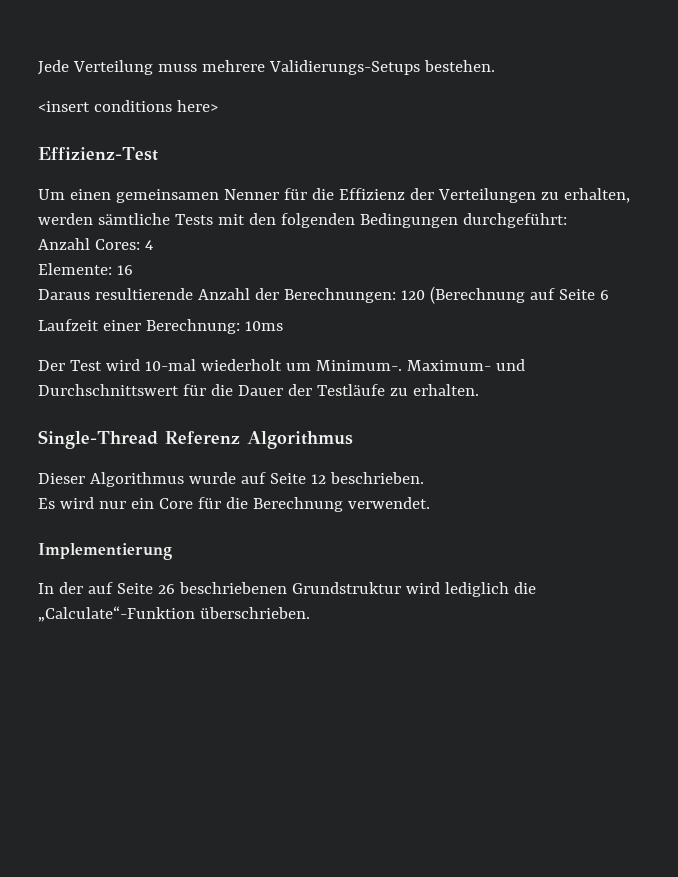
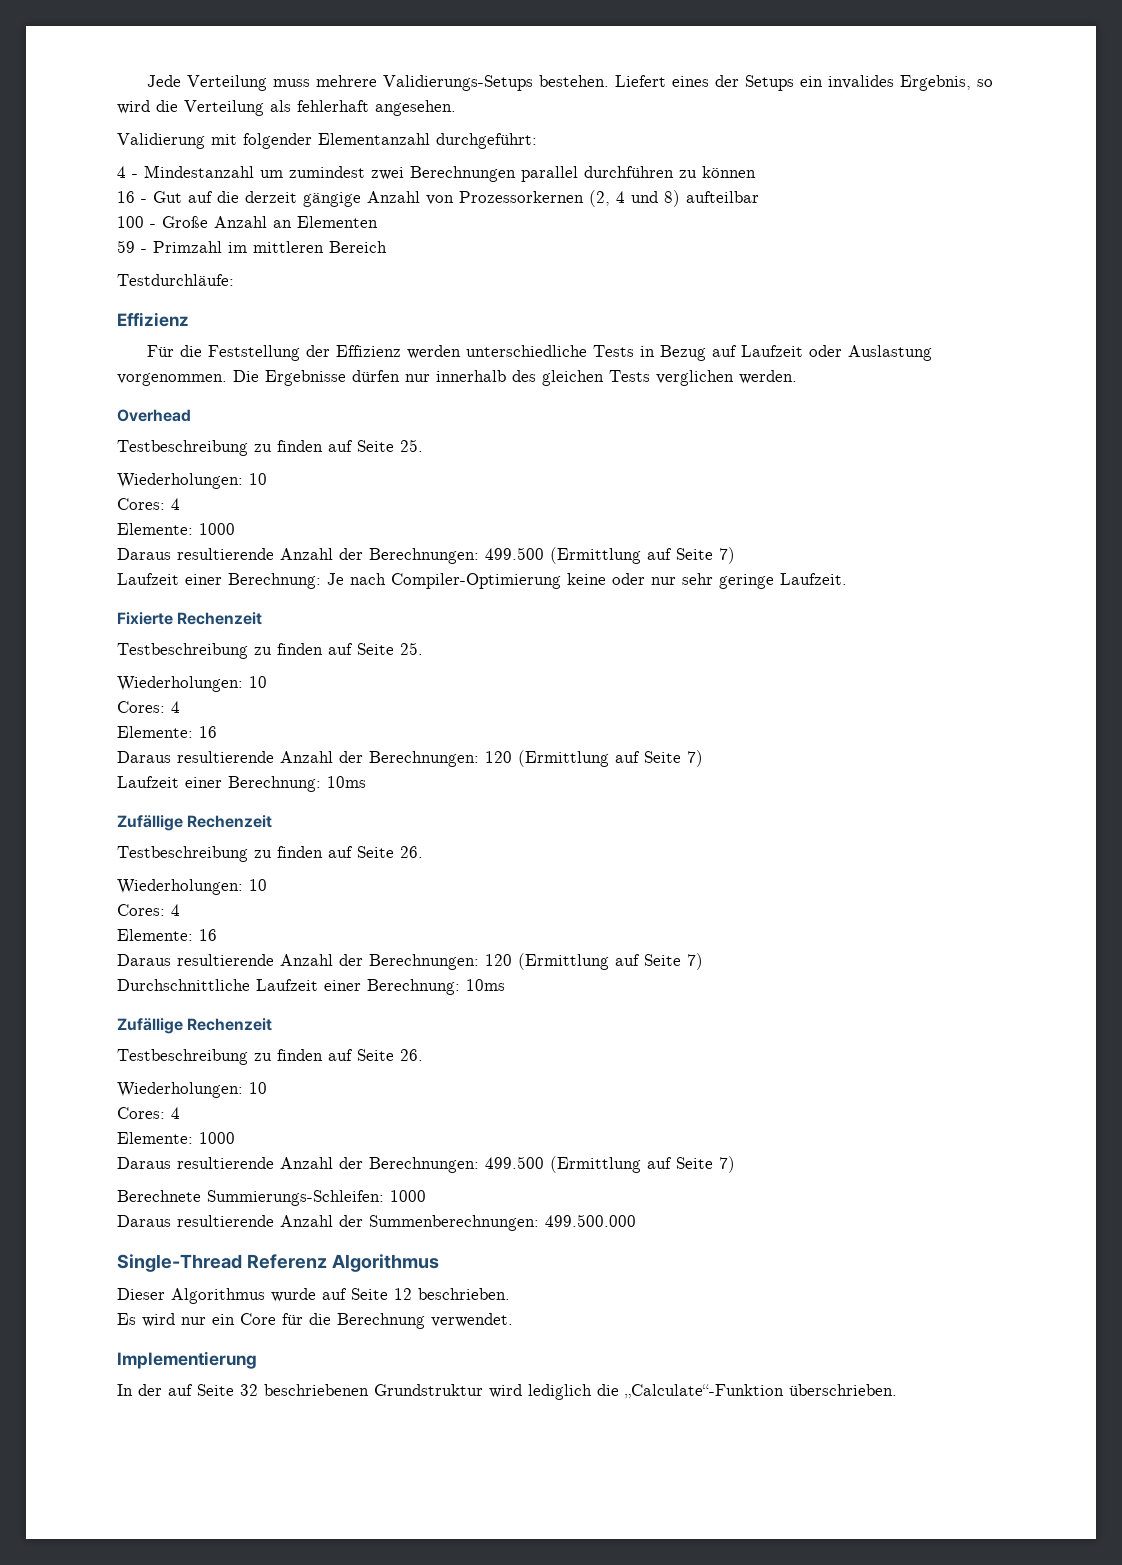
[38,100,218,112] [38,147,158,161] [38,188,630,203] [38,213,567,228] [38,238,90,250] // <insert conditions here> // Effizienz-Test // Um einen gemeinsamen Nenner für die Effizienz der Verteilungen zu erhalten, werden sämtliche Tests mit den folgenden Bedingungen durchgeführt: // Anzahl -> [615,75,994,91] [117,100,456,116] [117,133,537,149] [117,165,756,182] [117,190,759,207] [117,216,378,228] [117,240,387,253] [117,274,234,286] [117,312,189,327] [147,345,933,361] [117,370,797,386] [117,409,191,422] [117,439,423,456] [117,473,267,489] [117,498,180,510] [117,523,235,535] [117,547,735,564] [117,573,847,589] [117,612,263,625] [117,642,423,659] [117,676,267,692] Liefert eines der Setups ein invalides Ergebnis, so wird die Verteilung als fehlerhaft angesehen. // Validierung mit folgender Elementanzahl durchgeführt: // 4 - Mindestanzahl um zumindest zwei Berechnungen parallel durchführen zu können // 16 - Gut auf die derzeit gängige Anzahl von Prozessorkernen (2, 4 und 8) aufteilbar // 100 - Große Anzahl an Elementen // 59 - Primzahl im mittleren Bereich // Testdurchläufe: // Effizienz // Für die Feststellung der Effizienz werden unterschiedliche Tests in Bezug auf Laufzeit oder Auslastung vorgenommen. Die Ergebnisse dürfen nur innerhalb des gleichen Tests verglichen werden. // Overhead // Testbeschreibung zu finden auf Seite 25. // Wiederholungen: 10 // Cores: 4 // Elemente: 1000 // Daraus resultierende Anzahl der Berechnungen: 499.500 (Ermittlung auf Seite 7) // Laufzeit einer Berechnung: Je nach Compiler-Optimierung keine oder nur sehr geringe Laufzeit. // Fixierte Rechenzeit // Testbeschreibung zu finden auf Seite 25. // Wiederholungen: 10 //
[429,286,609,304] [38,319,283,334] [38,359,525,371] [38,384,479,396] (Berechnung auf Seite 6 // Laufzeit einer Berechnung: 10ms // Der Test wird 10-mal wiederholt um Minimum-. Maximum- und Durchschnittswert für die Dauer der Testläufe zu erhalten. -> [518,750,703,767] [117,776,366,792] [117,815,273,831] [117,846,423,862] [117,879,267,895] [117,904,180,916] [117,929,217,941] [117,953,703,970] [117,979,505,995] [117,1018,273,1034] [117,1049,423,1065] [117,1082,267,1098] [117,1107,180,1119] [117,1132,235,1144] [117,1156,735,1173] [117,1190,426,1206] [117,1214,636,1231] (Ermittlung auf Seite 7) // Laufzeit einer Berechnung: 10ms // Zufällige Rechenzeit // Testbeschreibung zu finden auf Seite 26. // Wiederholungen: 10 // Cores: 4 // Elemente: 16 // Daraus resultierende Anzahl der Berechnungen: 120 (Ermittlung auf Seite 7) // Durchschnittliche Laufzeit einer Berechnung: 10ms // Zufällige Rechenzeit // Testbeschreibung zu finden auf Seite 26. // Wiederholungen: 10 // Cores: 4 // Elemente: 1000 // Daraus resultierende Anzahl der Berechnungen: 499.500 (Ermittlung auf Seite 7) // Berechnete Summierungs-Schleifen: 1000 // Daraus resultierende Anzahl der Summenberechnungen: 499.500.000
[157,584,175,594] 26 -> [240,1384,258,1396] 32

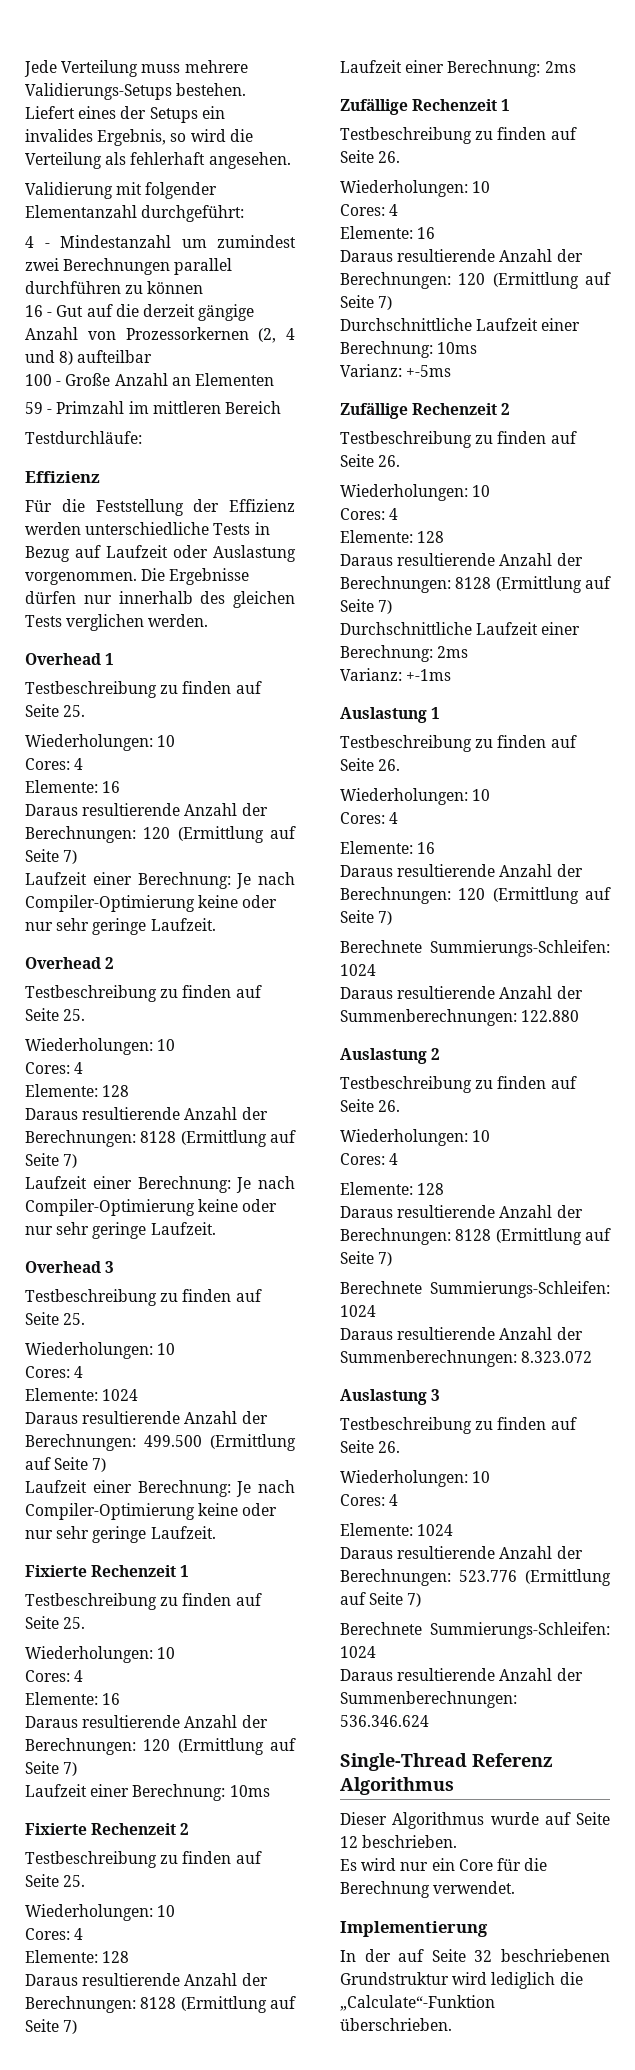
(191, 415) none -> [105,653,115,665] 1
[199,523,235,535] 1000 -> [102,781,121,793] [25,803,268,816] [25,826,296,843] [25,849,78,864] [25,872,295,889] [25,895,278,912] [25,918,216,935] [25,957,115,969] [25,985,262,1002] [25,1008,86,1021] [25,1038,176,1055] [25,1062,84,1074] [25,1084,130,1097] [25,1107,268,1120] [25,1130,296,1147] [25,1153,78,1168] [25,1176,295,1193] [25,1199,278,1216] [25,1222,216,1239] [25,1261,115,1273] [25,1289,262,1306] [25,1312,86,1325] [25,1342,176,1359] [25,1366,84,1378] [25,1388,139,1401] 16 // Daraus resultierende Anzahl der Berechnungen: 120 (Ermittlung auf Seite 7) // Laufzeit einer Berechnung: Je nach Compiler-Optimierung keine oder nur sehr geringe Laufzeit. // Overhead 2 // Testbeschreibung zu finden auf Seite 25. // Wiederholungen: 10 // Cores: 4 // Elemente: 128 // Daraus resultierende Anzahl der Berechnungen: 8128 (Ermittlung auf Seite 7) // Laufzeit einer Berechnung: Je nach Compiler-Optimierung keine oder nur sehr geringe Laufzeit. // Overhead 3 // Testbeschreibung zu finden auf Seite 25. // Wiederholungen: 10 // Cores: 4 // Elemente: 1024
(263, 618) none -> [180,1565,190,1577] 1
[117,815,273,831] // Zufällige Rechenzeit -> [25,1823,190,1835] [25,1851,262,1868] [25,1874,86,1887] [25,1904,176,1921] [25,1928,84,1940] [25,1950,130,1963] [25,1973,268,1986] [25,1996,296,2013] [25,2019,78,2034] [340,60,576,77] [340,98,511,115] // Fixierte Rechenzeit 2 // Testbeschreibung zu finden auf Seite 25. // Wiederholungen: 10 // Cores: 4 // Elemente: 128 // Daraus resultierende Anzahl der Berechnungen: 8128 (Ermittlung auf Seite 7) // Laufzeit einer Berechnung: 2ms // Zufällige Rechenzeit 1
[117,1018,273,1034] // Zufällige Rechenzeit -> [340,364,452,377] [340,402,511,419] // Varianz: +-5ms // Zufällige Rechenzeit 2
[199,1132,235,1144] [117,1156,735,1173] [117,1190,426,1206] [117,1214,636,1231] 1000 // Daraus resultierende Anzahl der Berechnungen: 499.500 (Ermittlung auf Seite 7) // Berechnete Summierungs-Schleifen: 1000 // Daraus resultierende Anzahl der Summenberechnungen: 499.500.000 -> [417,531,445,543] [340,553,583,566] [340,576,611,593] [340,599,393,614] [340,622,581,635] [340,645,469,662] [340,668,452,681] [340,707,441,723] [340,735,577,752] [340,758,401,771] [340,788,491,805] [340,812,399,824] [340,841,436,854] [340,864,583,877] [340,887,611,904] [340,910,393,925] [340,940,610,957] [340,964,376,976] [340,986,583,999] [340,1009,580,1026] [340,1048,441,1064] [340,1076,577,1093] [340,1099,401,1112] [340,1129,491,1146] [340,1153,399,1165] [340,1182,445,1195] [340,1205,583,1218] [340,1228,611,1245] [340,1251,393,1266] [340,1281,610,1298] [340,1305,376,1317] [340,1327,583,1340] [340,1350,593,1367] [340,1389,441,1405] [340,1417,577,1434] [340,1440,401,1453] [340,1470,491,1487] [340,1494,399,1506] [340,1523,454,1536] [340,1546,583,1559] [340,1569,611,1586] [340,1592,422,1607] [340,1622,610,1639] [340,1646,376,1658] [340,1668,583,1681] [340,1691,517,1708] [340,1715,429,1727] 128 // Daraus resultierende Anzahl der Berechnungen: 8128 (Ermittlung auf Seite 7) // Durchschnittliche Laufzeit einer Berechnung: 2ms // Varianz: +-1ms // Auslastung 1 // Testbeschreibung zu finden auf Seite 26. // Wiederholungen: 10 // Cores: 4 // Elemente: 16 // Daraus resultierende Anzahl der Berechnungen: 120 (Ermittlung auf Seite 7) // Berechnete Summierungs-Schleifen: 1024 // Daraus resultierende Anzahl der Summenberechnungen: 122.880 // Auslastung 2 // Testbeschreibung zu finden auf Seite 26. // Wiederholungen: 10 // Cores: 4 // Elemente: 128 // Daraus resultierende Anzahl der Berechnungen: 8128 (Ermittlung auf Seite 7) // Berechnete Summierungs-Schleifen: 1024 // Daraus resultierende Anzahl der Summenberechnungen: 8.323.072 // Auslastung 3 // Testbeschreibung zu finden auf Seite 26. // Wiederholungen: 10 // Cores: 4 // Elemente: 1024 // Daraus resultierende Anzahl der Berechnungen: 523.776 (Ermittlung auf Seite 7) // Berechnete Summierungs-Schleifen: 1024 // Daraus resultierende Anzahl der Summenberechnungen: 536.346.624

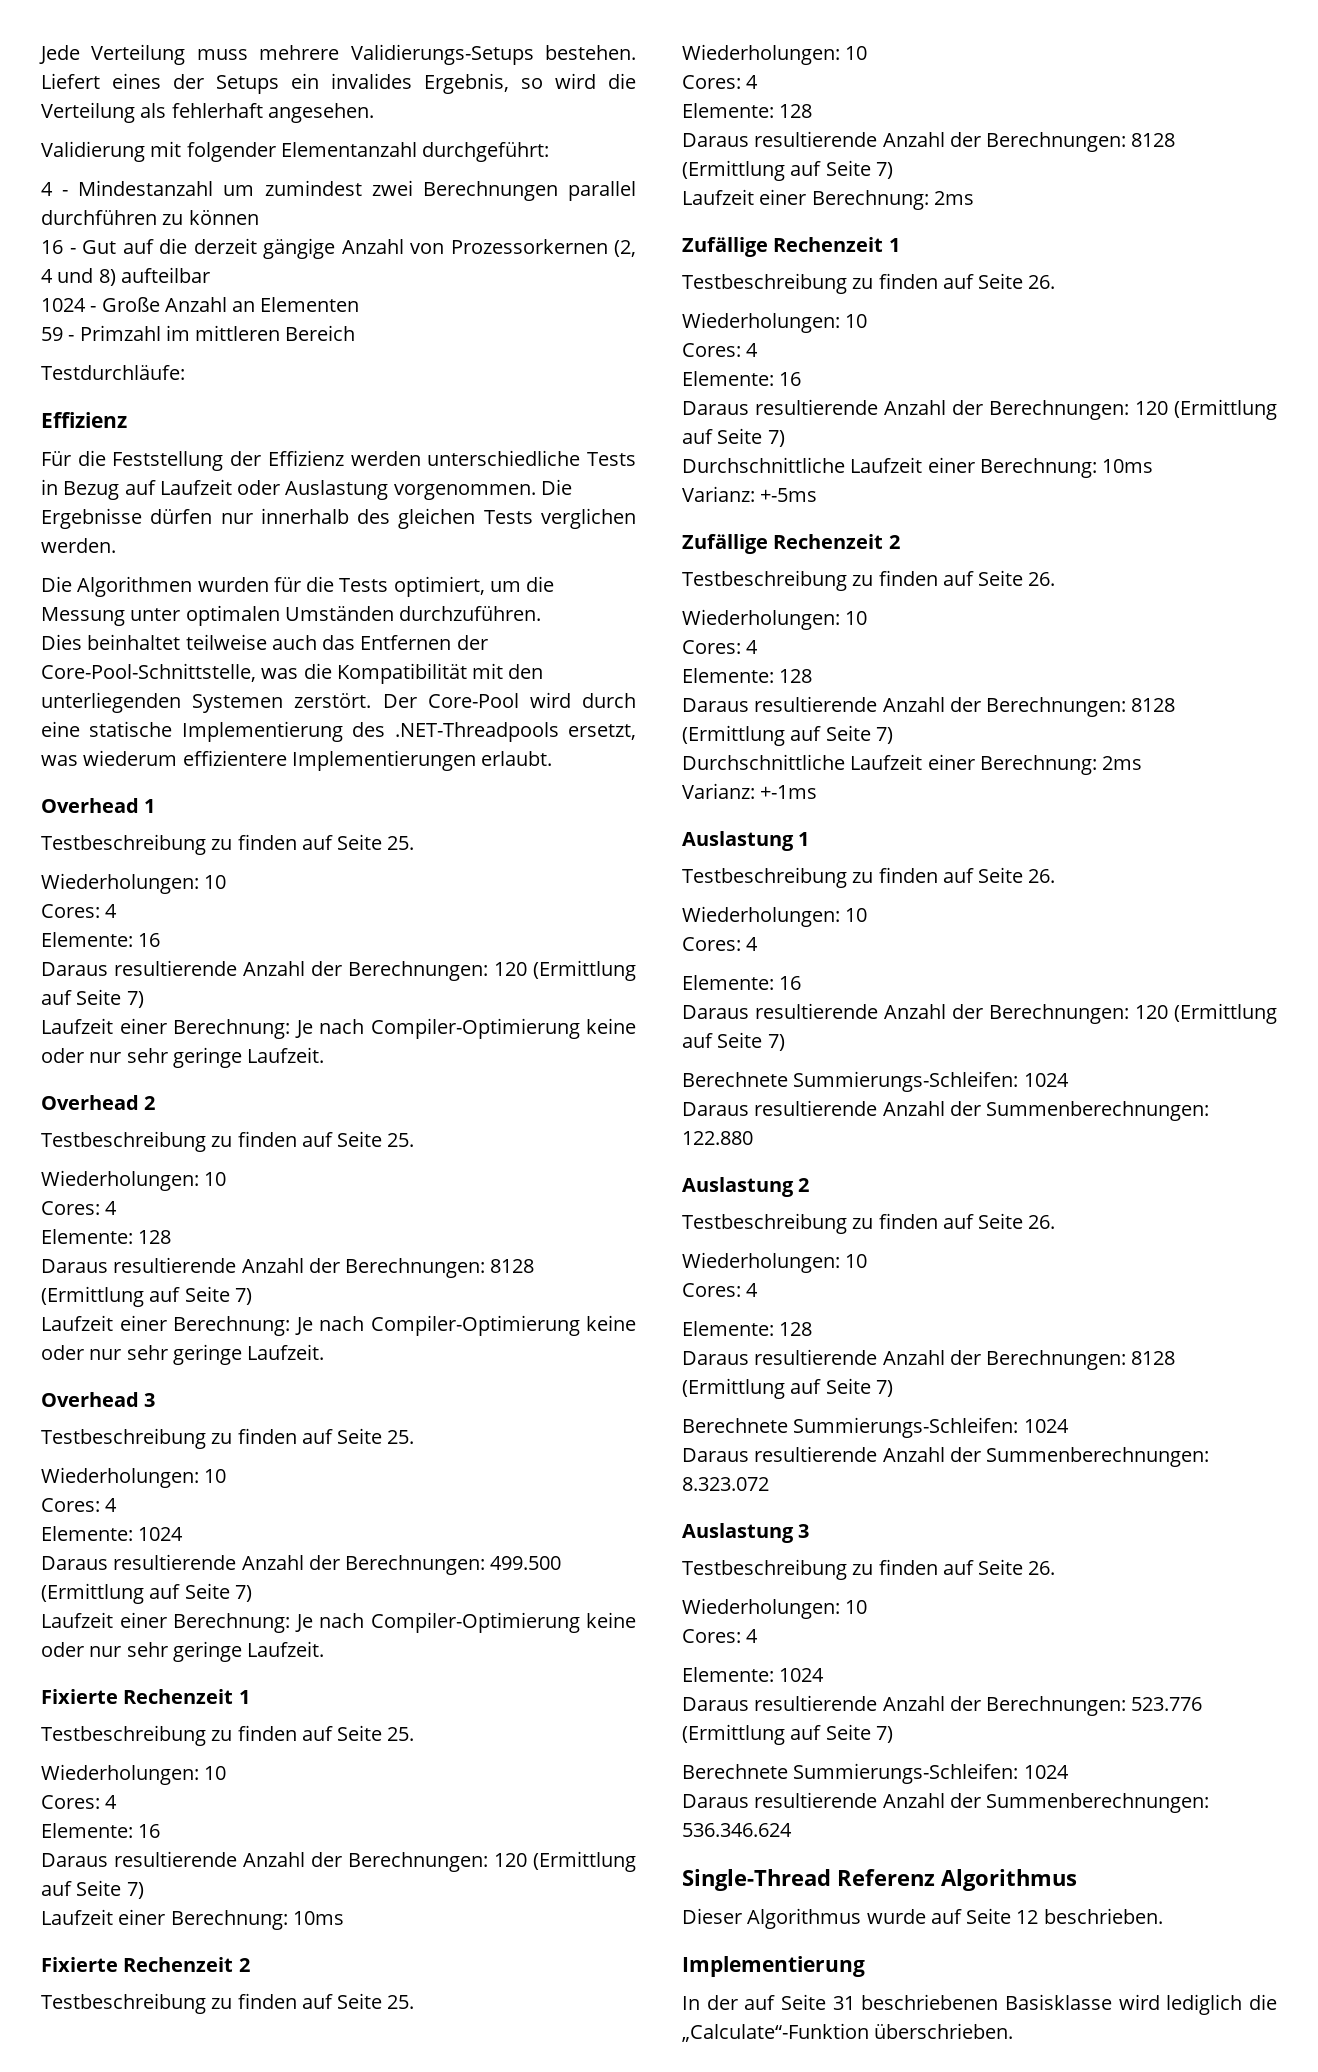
[25,374,52,386] 100 -> [41,298,86,312] 1024
(209, 620) none -> [41,576,555,597] [41,605,542,626] [41,634,488,650] [41,663,544,684] [41,692,636,713] [41,721,636,742] [41,750,553,771] // Die Algorithmen wurden für die Tests optimiert, um die Messung unter optimalen Umständen durchzuführen. // Dies beinhaltet teilweise auch das Entfernen der Core-Pool-Schnittstelle, was die Kompatibilität mit den unterliegenden Systemen zerstört. Der Core-Pool wird durch eine statische Implementierung des .NET-Threadpools ersetzt, was wiederum effizientere Implementierungen erlaubt.
[340,1858,548,1871] [340,1881,516,1898] // Es wird nur ein Core für die Berechnung verwendet. -> (1163, 1916) none
[474,1949,610,1962] [340,1972,449,1985] 32 beschriebenen Grundstruktur -> [832,1994,1112,2010] 31 beschriebenen Basisklasse

